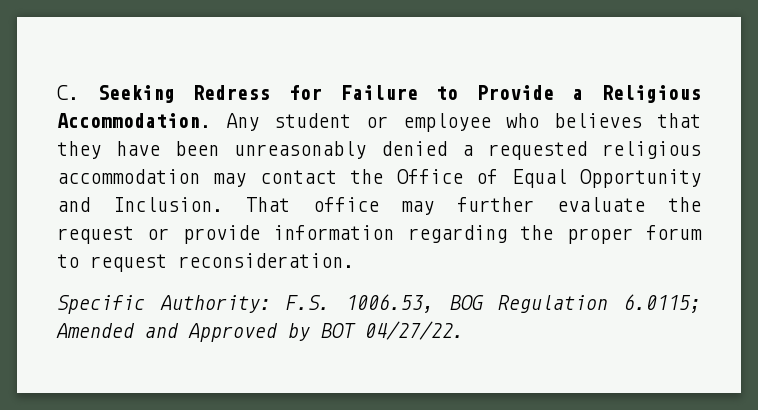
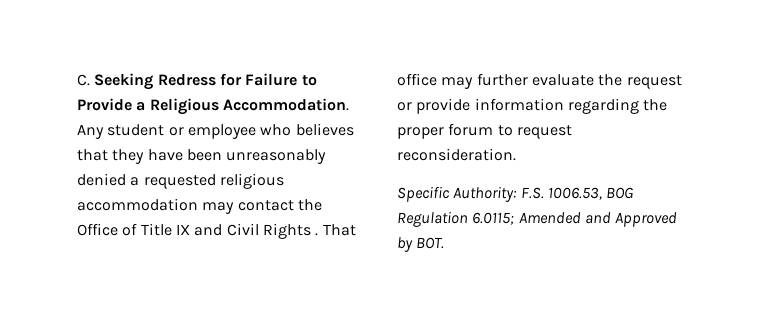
[511,169,701,188] [57,197,223,212] Equal Opportunity and Inclusion. -> [140,223,319,239] Title IX and Civil Rights .
[321,321,464,340] BOT 04/27/22. -> [416,237,445,249] BOT.

